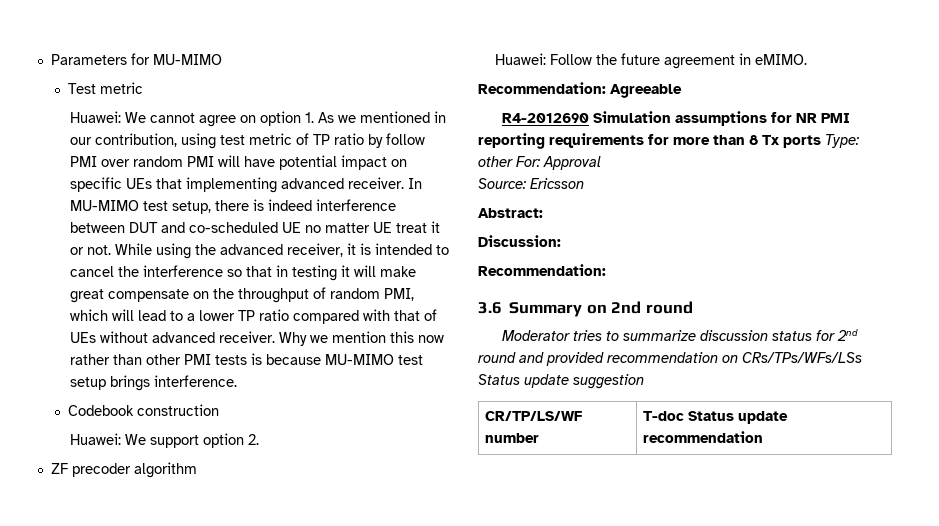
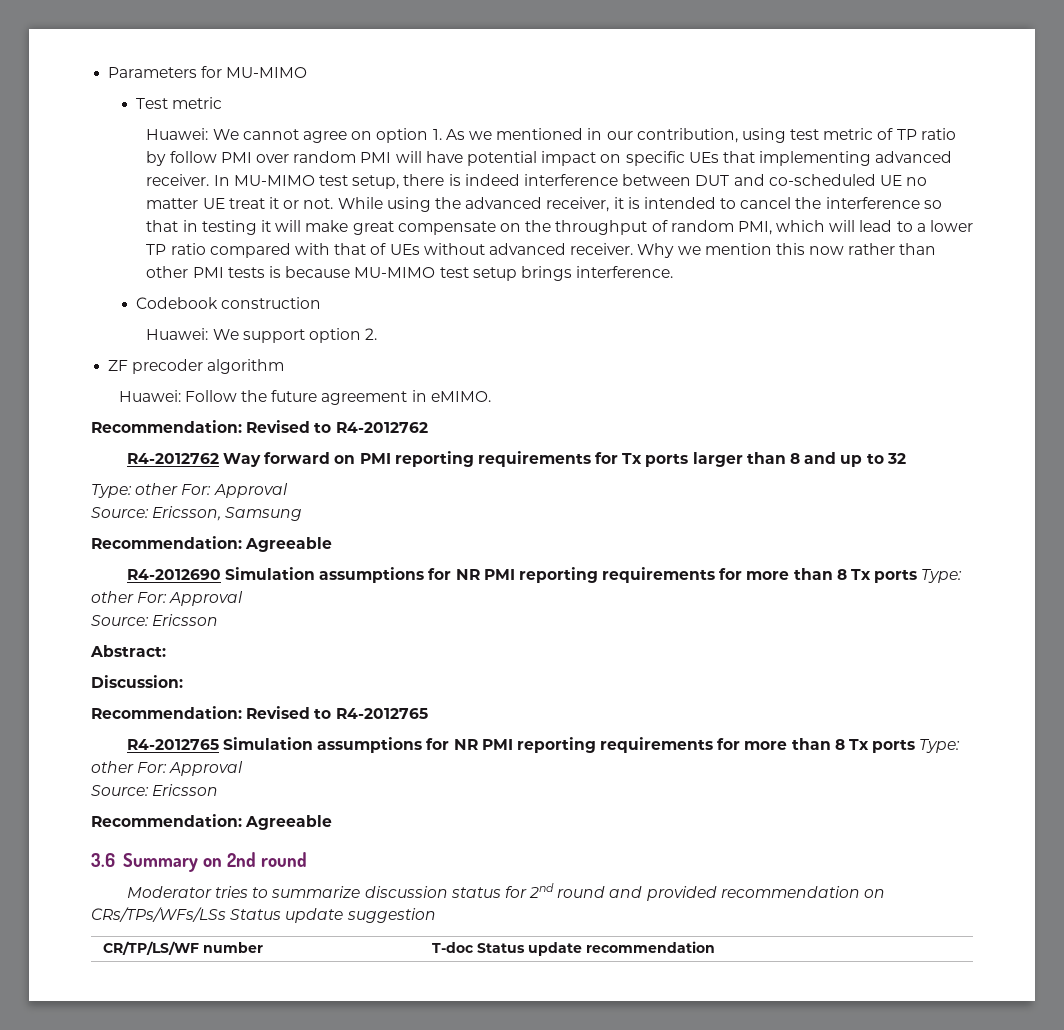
(808, 59) none -> [91,420,428,433] [126,451,906,467] [91,483,288,498] [91,506,303,521] // Recommendation: Revised to R4-2012762 // R4-2012762 Way forward on PMI reporting requirements for Tx ports larger than 8 and up to 32 // Type: other For: Approval // Source: Ericsson, Samsung
(606, 270) none -> [246,706,428,719] [126,737,961,753] [91,761,244,776] [91,784,219,796] [91,814,333,830] Revised to R4-2012765 // R4-2012765 Simulation assumptions for NR PMI reporting requirements for more than 8 Tx ports Type: other For: Approval // Source: Ericsson // Recommendation: Agreeable

